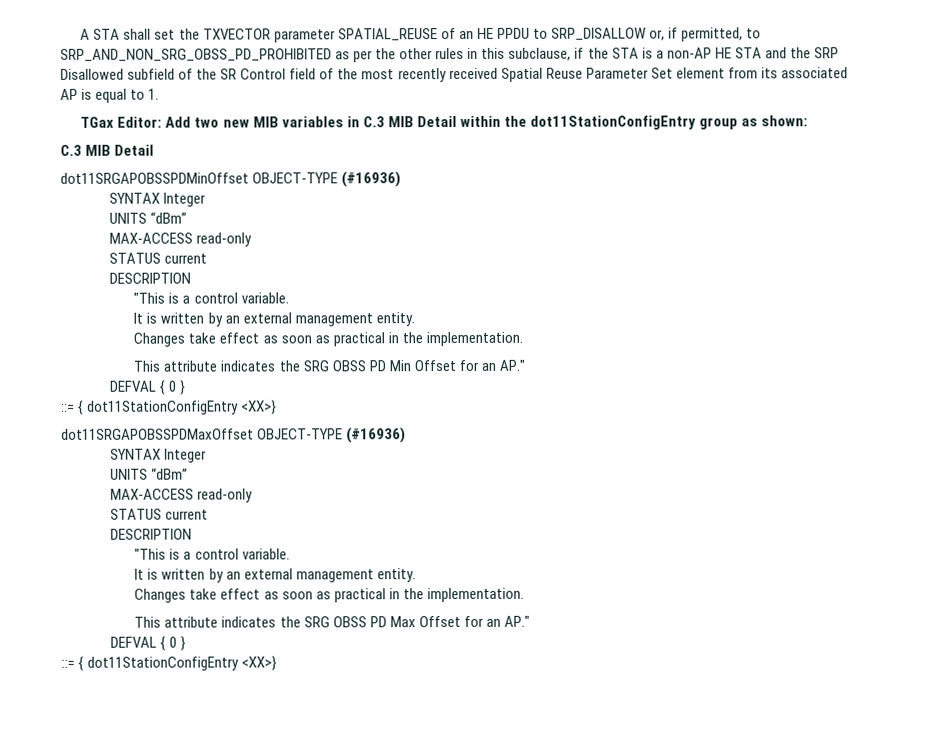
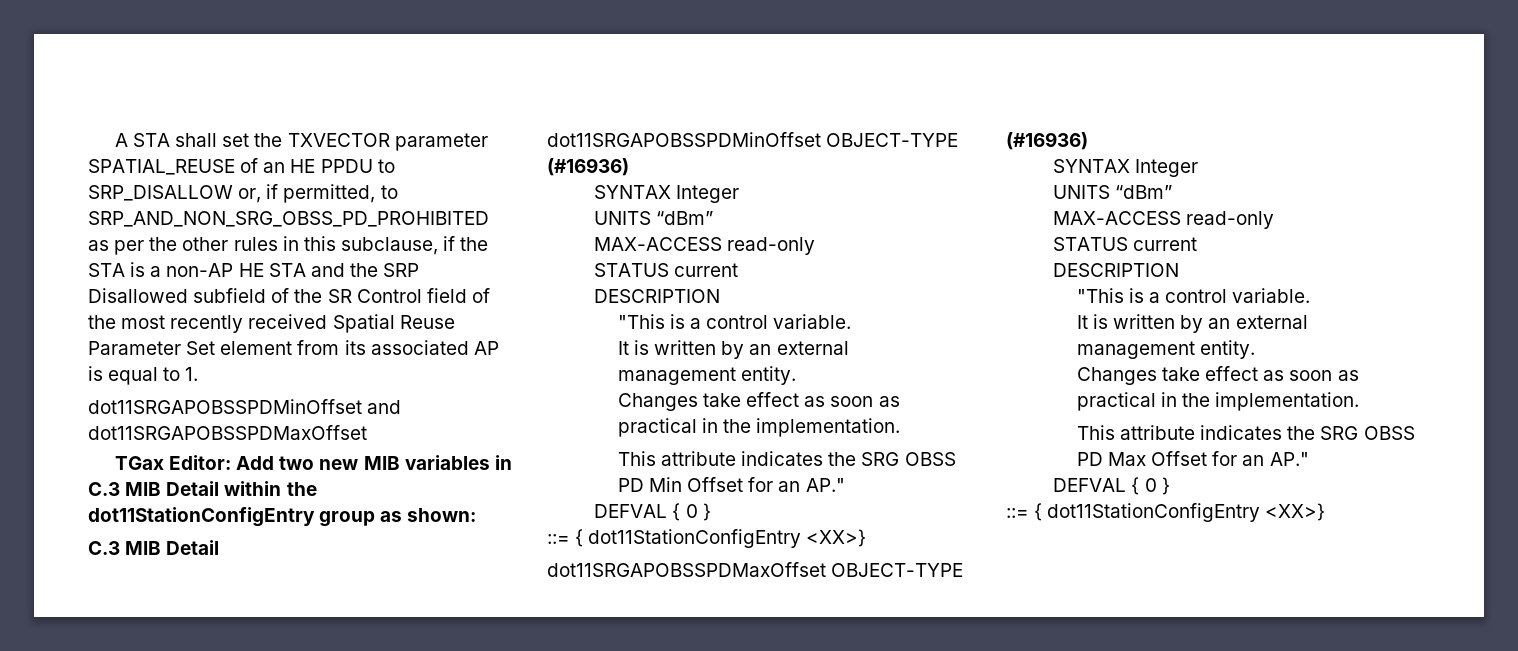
(160, 94) none -> [88,399,402,414] [88,425,367,440] // dot11SRGAPOBSSPDMinOffset and dot11SRGAPOBSSPDMaxOffset

